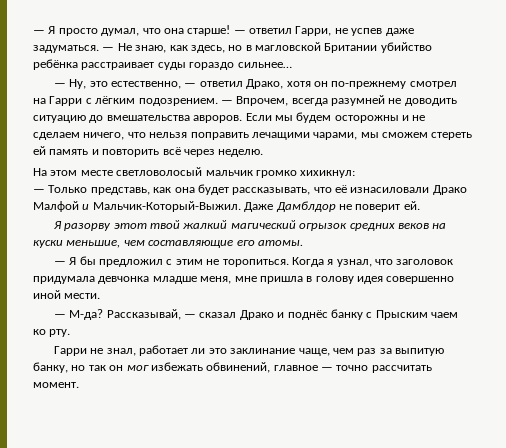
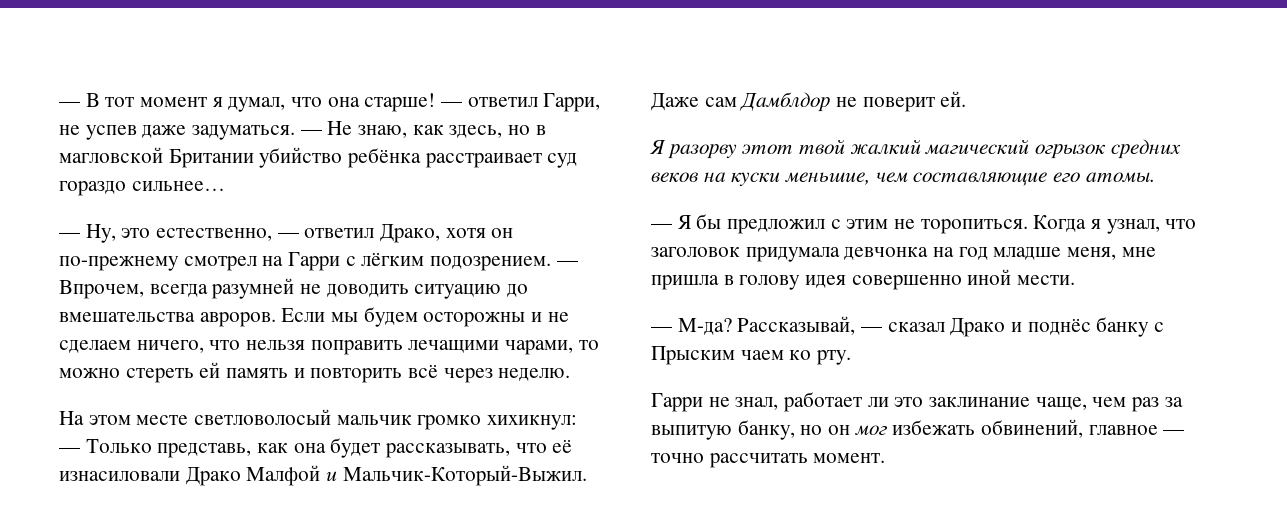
[33,26,98,36] — Я просто -> [59,93,223,107] — В тот момент я
[157,62,186,70] суды -> [547,153,578,168] суд
[360,132,428,138] мы сможем -> [578,340,599,350] [59,368,120,378] то можно
(274, 207) none -> [704,97,737,107] сам
(150, 280) none -> [933,247,988,260] на год
[88,365,106,371] так -> (823, 430) none

